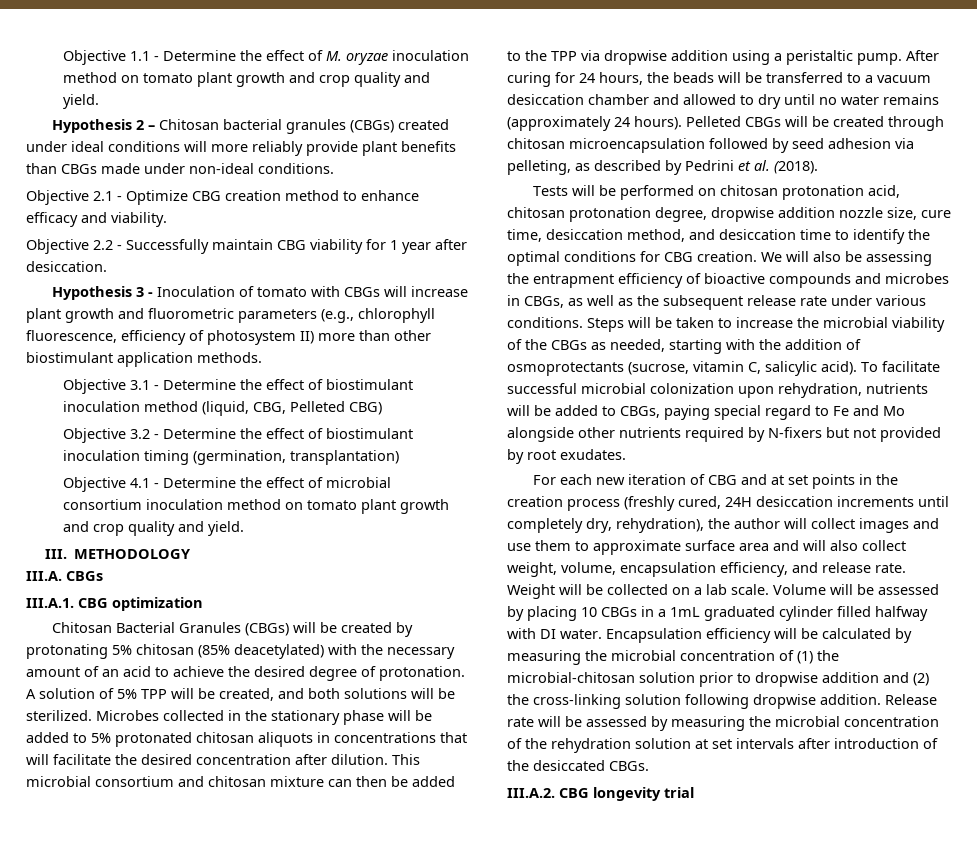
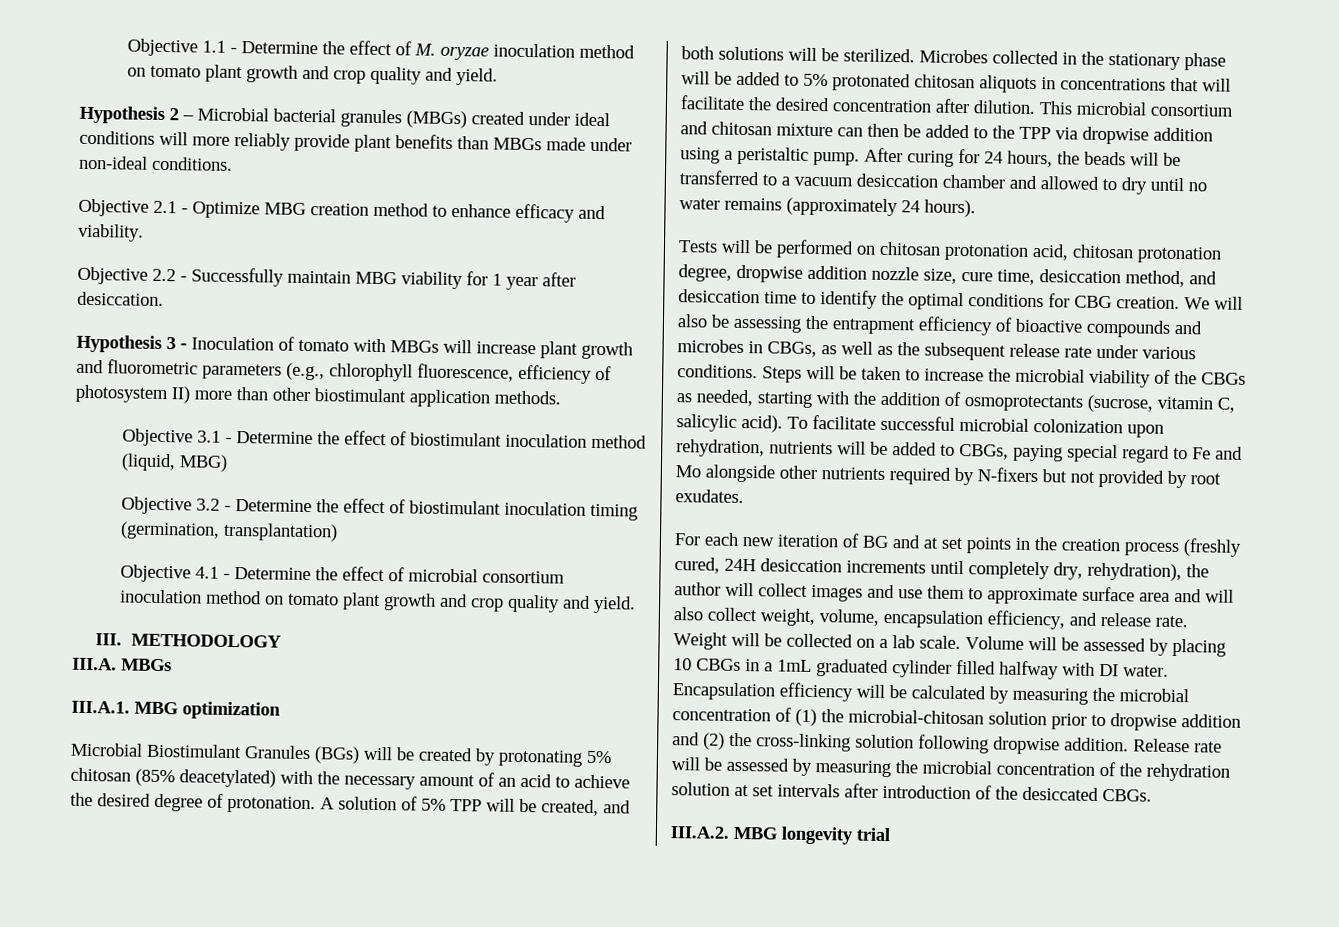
[159,119,220,130] Chitosan -> [197,107,269,122] Microbial
[350,120,395,133] (CBGs) -> [406,110,467,129] (MBGs)
[61,164,97,174] CBGs -> [493,137,542,151] MBGs
[192,191,221,201] CBG -> [264,202,306,215] MBG
[277,240,306,250] CBG -> [355,271,397,285] MBG
[344,287,381,297] CBGs -> [390,340,439,353] MBGs
[253,401,383,415] CBG, Pelleted CBG) -> [178,454,228,472] MBG)
[66,571,103,581] CBGs -> [121,658,172,672] MBGs
[78,598,108,608] CBG -> [134,701,178,715] MBG
[52,622,290,636] Chitosan Bacterial Granules (CBGs) -> [70,742,360,764] Microbial Biostimulant Granules (BGs)
[686,116,944,131] [507,138,914,153] [507,160,818,175] Pelleted CBGs will be created through chitosan microencapsulation followed by seed adhesion via pelleting, as described by Pedrini et al. (2018). -> (976, 208) none
[708,475,738,485] CBG -> [862,535,889,549] BG
[559,788,589,798] CBG -> [733,826,777,840] MBG

